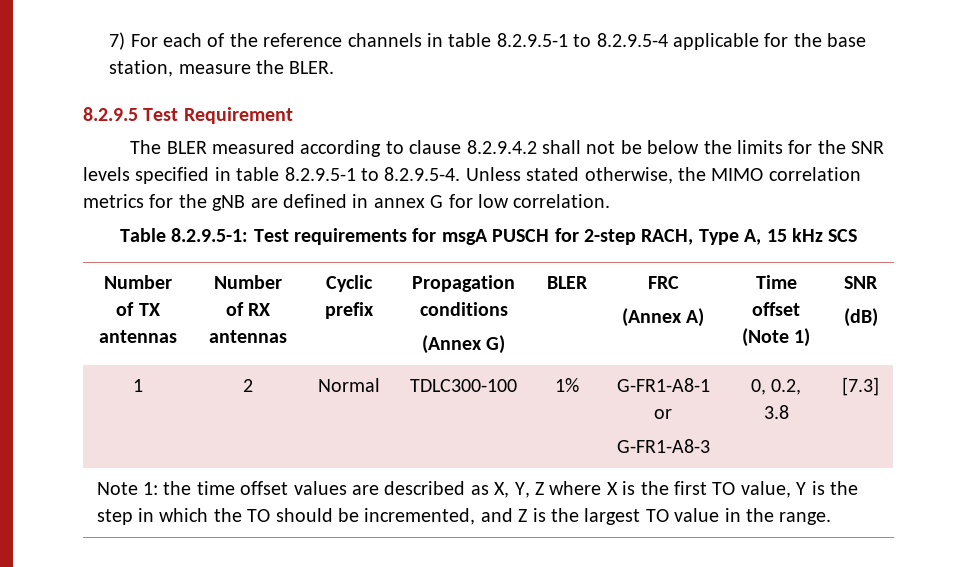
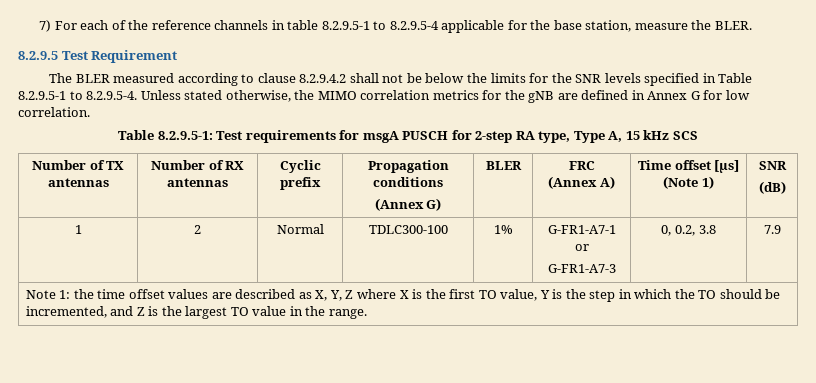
[236,167,280,181] table -> [718,73,753,83] Table
[373,198,425,208] annex -> [647,91,688,100] Annex
[641,229,694,245] RACH, -> [515,131,571,143] RA type,
(800, 309) none -> [714,160,740,173] [µs]
[616,378,710,392] G-FR1-A8-1 -> [547,225,616,234] G-FR1-A7-1
[616,439,710,453] G-FR1-A8-3 -> [547,264,616,273] G-FR1-A7-3
[842,377,879,396] [7.3] -> [763,225,781,234] 7.9

